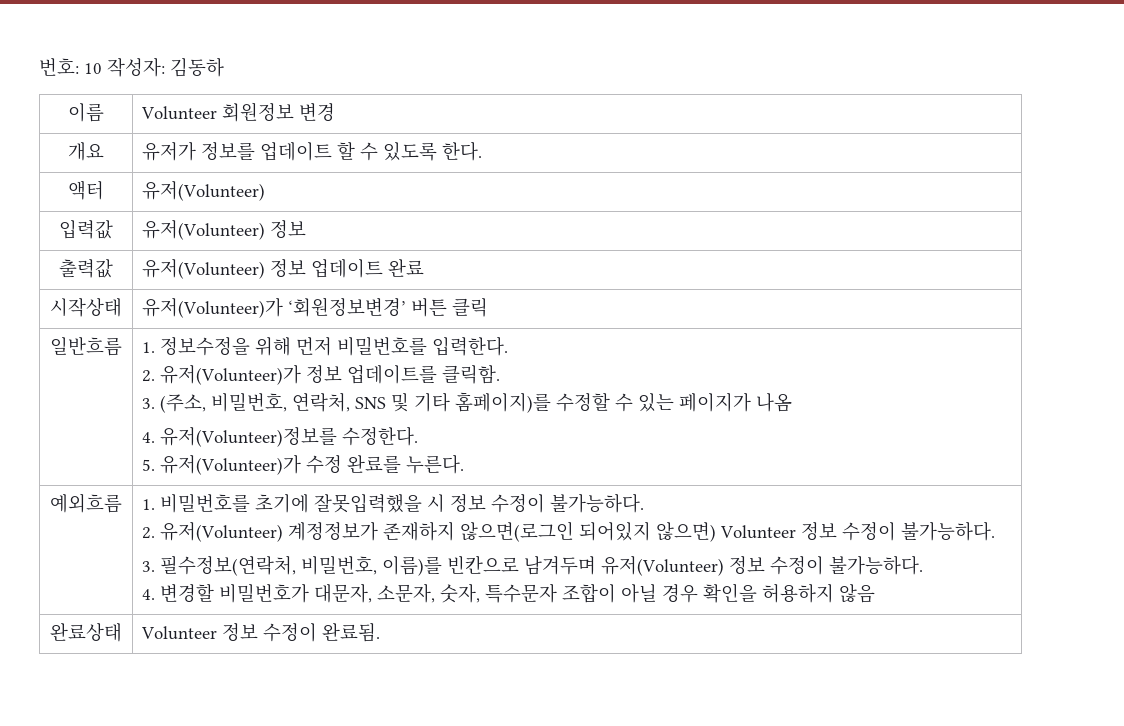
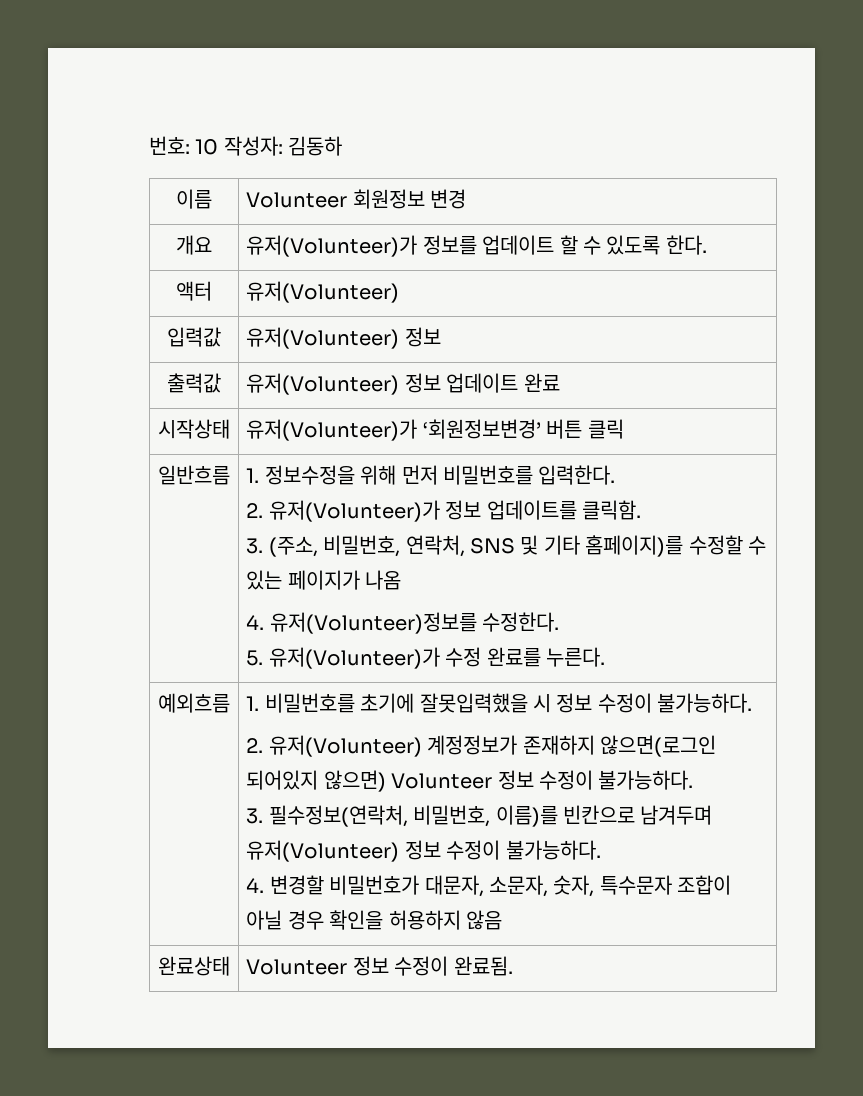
[142,142,197,161] 유저가 -> [246,235,418,257] 유저(Volunteer)가

